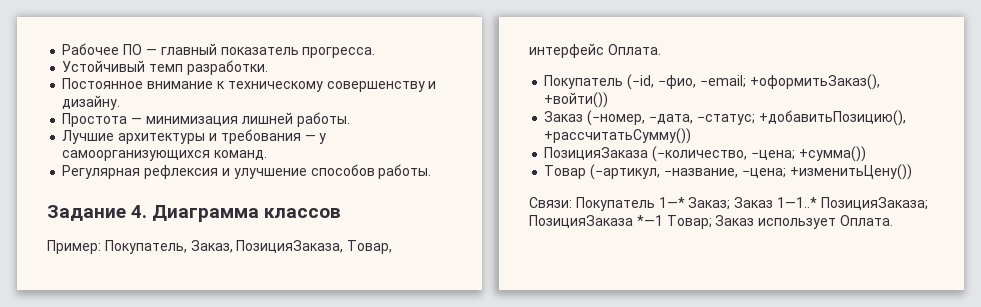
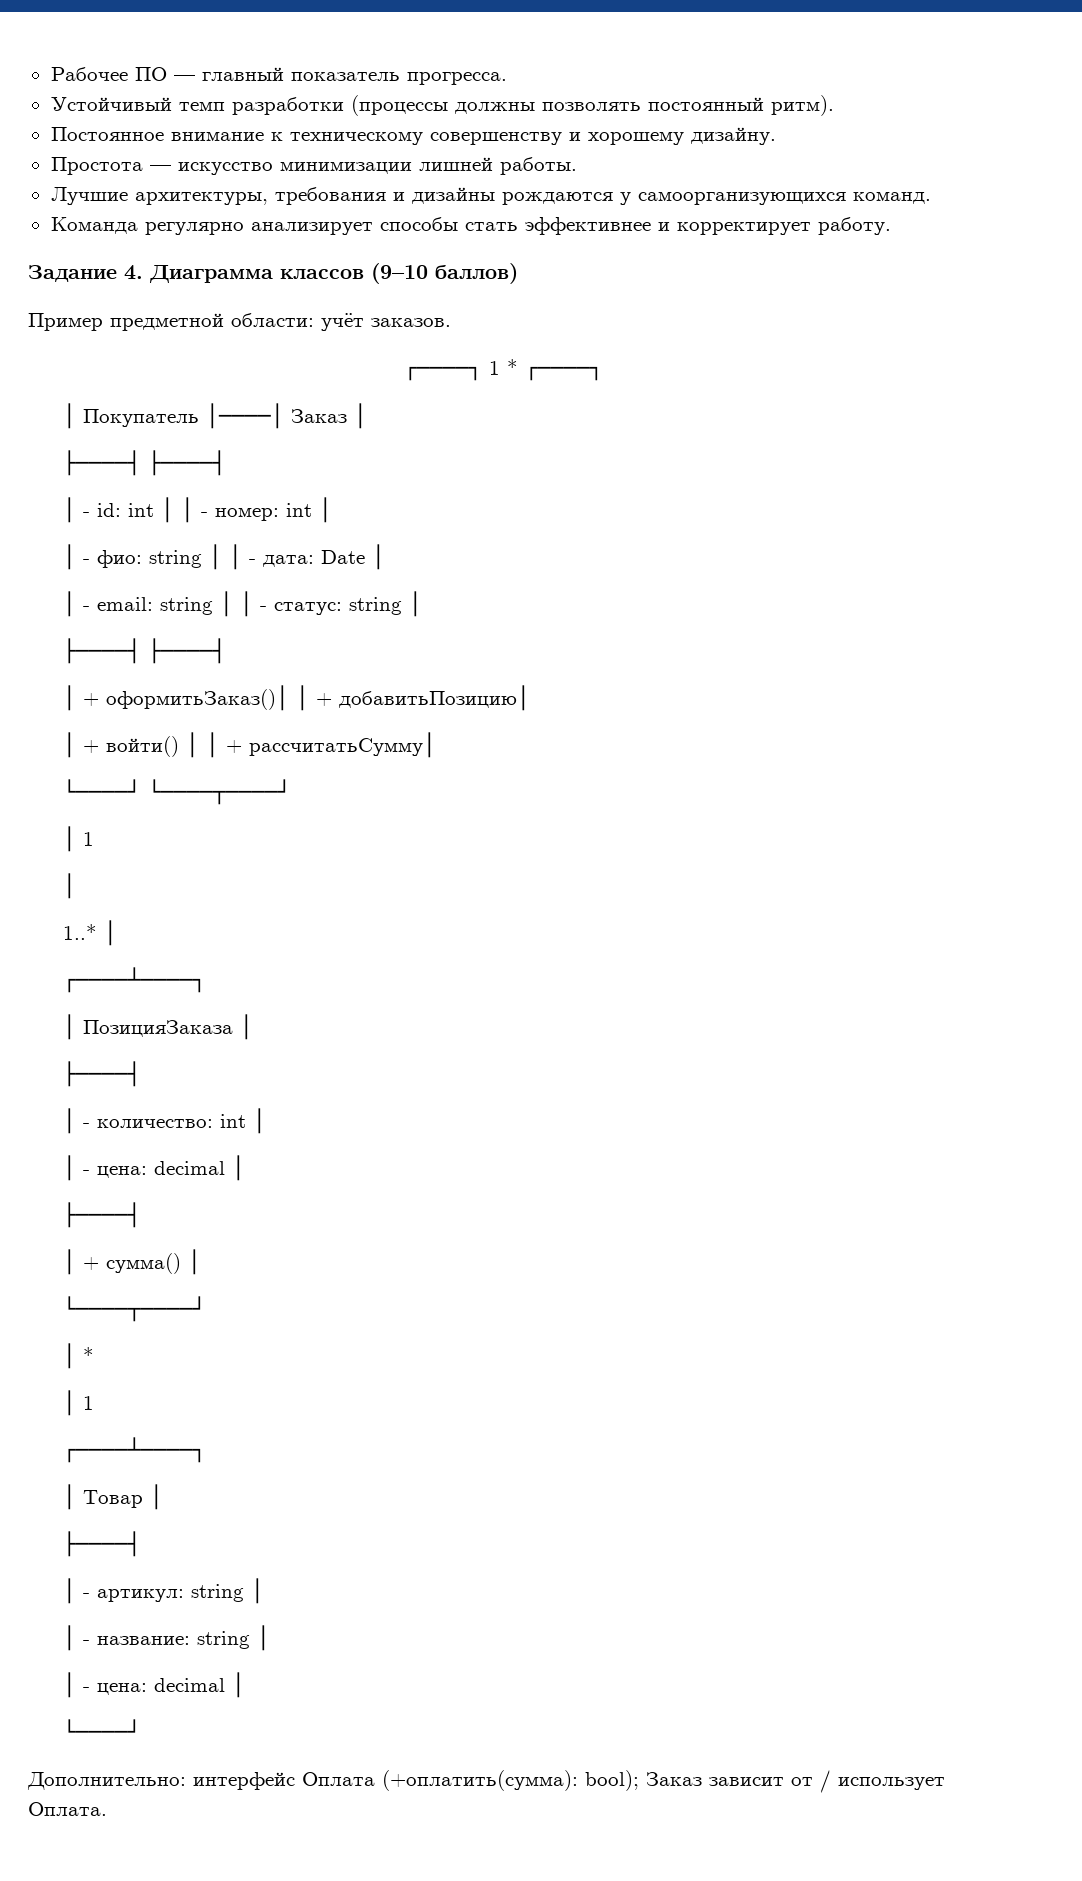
[186,60,268,75] разработки. -> [231,95,834,116] разработки (процессы должны позволять постоянный ритм).
(437, 85) none -> [587,132,684,145] хорошему
[145,116,238,126] минимизация -> [177,162,412,175] искусство минимизации
[118,129,327,144] [62,150,268,161] [62,164,432,179] [47,205,342,222] [47,240,393,254] [529,43,661,58] [544,74,880,90] [544,92,609,108] [544,110,906,126] [544,128,692,144] [544,146,866,162] [544,164,912,180] [529,197,928,211] [529,215,755,229] архитектуры и требования — у самоорганизующихся команд. // Регулярная рефлексия и улучшение способов работы. // Задание 4. Диаграмма классов // Пример: Покупатель, Заказ, ПозицияЗаказа, Товар, интерфейс Оплата. // Покупатель (−id, −фио, −email; +оформитьЗаказ(), +войти()) // Заказ (−номер, −дата, −статус; +добавитьПозицию(), +рассчитатьСумму()) // ПозицияЗаказа (−количество, −цена; +сумма()) // Товар (−артикул, −название, −цена; +изменитьЦену()) // Связи: Покупатель 1—* Заказ; Заказ 1—1..* ПозицияЗаказа; ПозицияЗаказа *—1 Товар; Заказ -> [134,187,931,205] [50,217,891,235] [28,263,518,284] [28,313,451,331] [404,359,603,381] [62,403,367,429] [62,450,226,476] [62,497,332,523] [62,544,385,570] [62,591,422,617] [62,638,226,664] [62,685,530,711] [62,732,436,758] [62,779,291,805] [62,826,94,852] [62,873,76,899] [62,920,117,946] [62,967,206,993] [62,1014,253,1040] [62,1061,141,1087] [62,1108,266,1134] [62,1155,245,1181] [62,1202,141,1228] [62,1249,201,1275] [62,1296,206,1322] [62,1343,94,1369] [62,1390,94,1416] [62,1437,206,1463] [62,1484,163,1510] [62,1531,141,1557] [62,1578,264,1604] [62,1625,270,1651] [62,1672,245,1698] [62,1719,141,1739] [27,1770,831,1793] архитектуры, требования и дизайны рождаются у самоорганизующихся команд. // Команда регулярно анализирует способы стать эффективнее и корректирует работу. // Задание 4. Диаграмма классов (9–10 баллов) // Пример предметной области: учёт заказов. // ┌────┐ 1 * ┌────┐ // │ Покупатель │────│ Заказ │ // ├────┤ ├────┤ // │ - id: int │ │ - номер: int │ // │ - фио: string │ │ - дата: Date │ // │ - email: string │ │ - статус: string │ // ├────┤ ├────┤ // │ + оформитьЗаказ()│ │ + добавитьПозицию│ // │ + войти() │ │ + рассчитатьСумму│ // └────┘ └────┬────┘ // │ 1 // │ // 1..* │ // ┌────┴────┐ // │ ПозицияЗаказа │ // ├────┤ // │ - количество: int │ // │ - цена: decimal │ // ├────┤ // │ + сумма() │ // └────┬────┘ // │ * // │ 1 // ┌────┴────┐ // │ Товар │ // ├────┤ // │ - артикул: string │ // │ - название: string │ // │ - цена: decimal │ // └────┘ // Дополнительно: интерфейс Оплата (+оплатить(сумма): bool); Заказ зависит от /

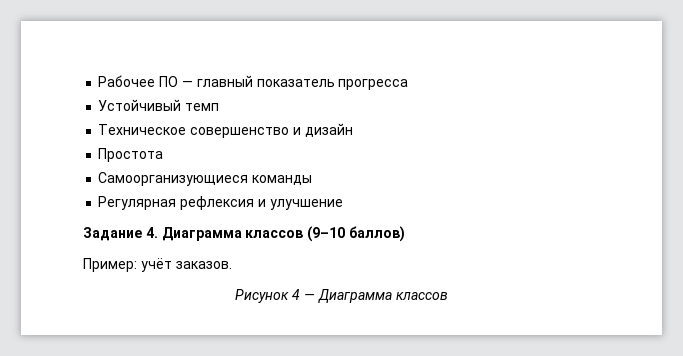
[406,72,507,85] прогресса. -> [338,79,409,90] прогресса
[231,95,834,116] [50,127,776,145] [50,157,577,175] [50,187,931,205] [50,217,891,235] разработки (процессы должны позволять постоянный ритм). // Постоянное внимание к техническому совершенству и хорошему дизайну. // Простота — искусство минимизации лишней работы. // Лучшие архитектуры, требования и дизайны рождаются у самоорганизующихся команд. // Команда регулярно анализирует способы стать эффективнее и корректирует работу. -> [98,123,353,138] [98,148,164,162] [98,172,313,186] [98,196,343,210] // Техническое совершенство и дизайн // Простота // Самоорганизующиеся команды // Регулярная рефлексия и улучшение
[28,313,314,331] Пример предметной области: -> [83,258,137,272] Пример:
[404,359,603,381] [62,403,367,429] [62,450,226,476] [62,497,332,523] [62,544,385,570] [62,591,422,617] [62,638,226,664] [62,685,530,711] [62,732,436,758] [62,779,291,805] [62,826,94,852] [62,873,76,899] [62,920,117,946] [62,967,206,993] [62,1014,253,1040] [62,1061,141,1087] [62,1108,266,1134] [62,1155,245,1181] [62,1202,141,1228] [62,1249,201,1275] [62,1296,206,1322] [62,1343,94,1369] [62,1390,94,1416] [62,1437,206,1463] [62,1484,163,1510] [62,1531,141,1557] [62,1578,264,1604] [62,1625,270,1651] [62,1672,245,1698] [62,1719,141,1739] [27,1770,945,1793] [28,1802,107,1816] ┌────┐ 1 * ┌────┐ // │ Покупатель │────│ Заказ │ // ├────┤ ├────┤ // │ - id: int │ │ - номер: int │ // │ - фио: string │ │ - дата: Date │ // │ - email: string │ │ - статус: string │ // ├────┤ ├────┤ // │ + оформитьЗаказ()│ │ + добавитьПозицию│ // │ + войти() │ │ + рассчитатьСумму│ // └────┘ └────┬────┘ // │ 1 // │ // 1..* │ // ┌────┴────┐ // │ ПозицияЗаказа │ // ├────┤ // │ - количество: int │ // │ - цена: decimal │ // ├────┤ // │ + сумма() │ // └────┬────┘ // │ * // │ 1 // ┌────┴────┐ // │ Товар │ // ├────┤ // │ - артикул: string │ // │ - название: string │ // │ - цена: decimal │ // └────┘ // Дополнительно: интерфейс Оплата (+оплатить(сумма): bool); Заказ зависит от / использует Оплата. -> [235,289,448,303] Рисунок 4 — Диаграмма классов

